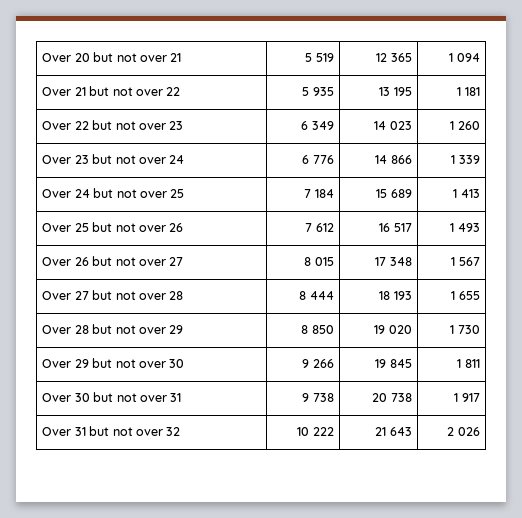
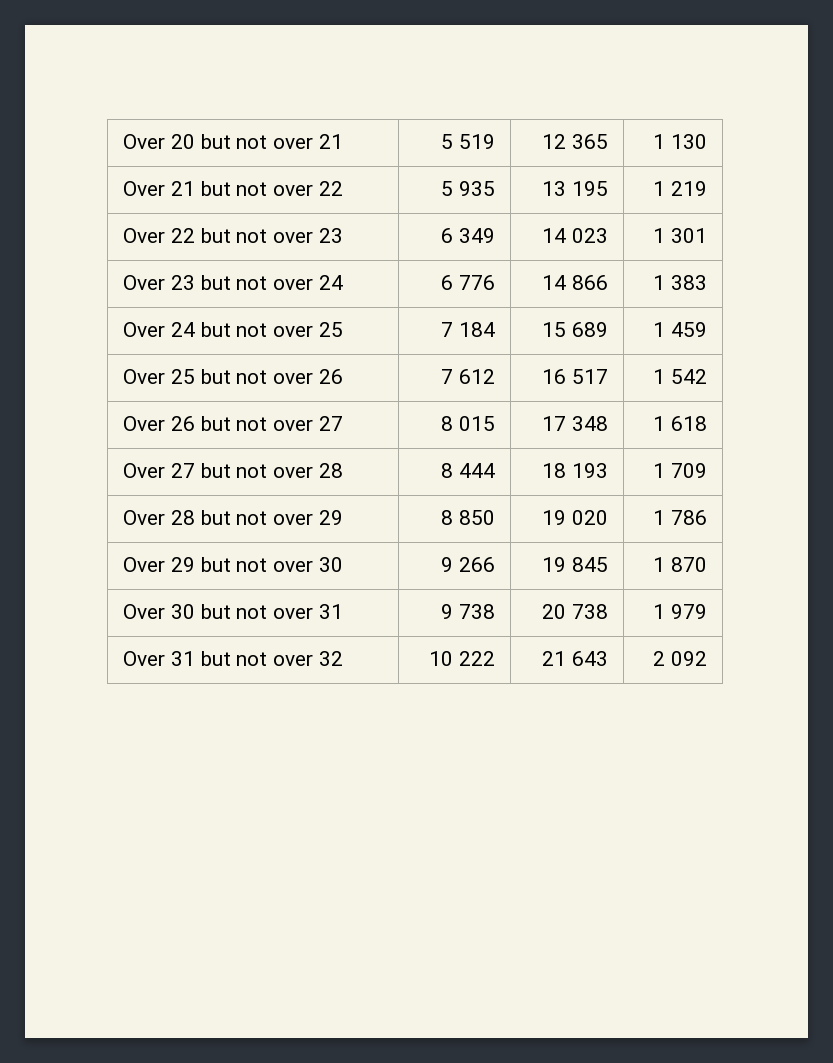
[456,53,480,62] 094 -> [670,134,707,149] 130
[464,87,480,96] 181 -> [670,181,707,196] 219
[457,121,480,130] 260 -> [670,228,707,243] 301
[458,155,480,164] 339 -> [670,275,707,290] 383
[460,189,480,198] 413 -> [670,322,707,337] 459
[457,223,480,232] 493 -> [670,369,707,384] 542
[458,257,480,266] 567 -> [670,416,707,431] 618
[458,291,480,300] 655 -> [670,463,707,478] 709
[457,325,480,334] 730 -> [670,510,707,525] 786
[464,359,480,368] 811 -> [670,557,707,572] 870
[461,393,480,402] 917 -> [670,604,707,619] 979
[457,427,480,436] 026 -> [670,651,707,666] 092

